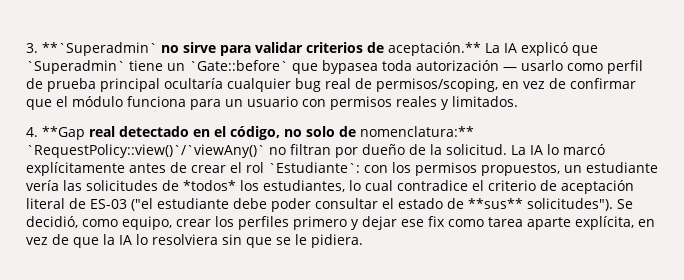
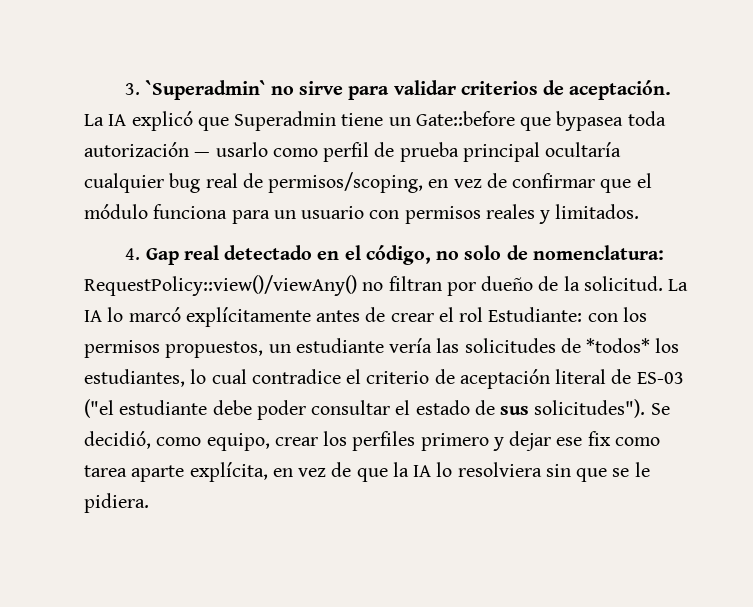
[42,42,157,56] **`Superadmin` -> [144,80,266,100] `Superadmin`
[388,42,481,56] aceptación.** -> [569,80,672,100] aceptación.
[26,60,125,74] `Superadmin` -> [234,111,337,131] Superadmin
[189,60,288,71] `Gate::before` -> [415,111,515,126] Gate::before
[42,126,85,140] **Gap -> [145,248,179,265] Gap
[360,126,474,137] [26,144,265,158] nomenclatura:** `RequestPolicy::view()`/`viewAny()` -> [532,245,664,260] [84,275,357,296] nomenclatura: RequestPolicy::view()/viewAny()
[268,162,360,173] `Estudiante`: -> [488,307,583,322] Estudiante:
[468,198,523,209] **sus** -> [500,406,530,415] sus

